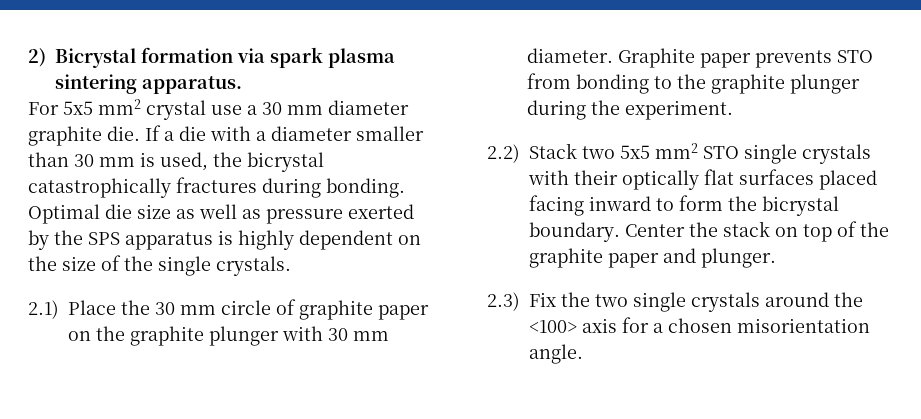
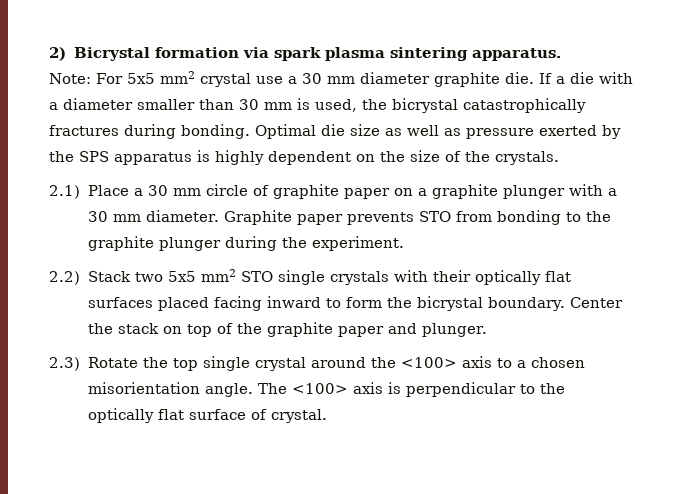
(242, 85) none -> [49,73,91,84] Note:
[158,256,211,276] single -> (490, 156) none
[121,300,150,315] the -> [133,188,143,196] a
[96,326,125,341] the -> [417,188,427,196] a
(323, 333) none -> [607,188,617,196] a
[529,292,760,312] Fix the two single crystals -> [87,356,306,371] Rotate the top single crystal
[622,317,649,333] for -> [496,358,512,368] to
(583, 354) none -> [257,382,565,397] [87,408,327,423] The <100> axis is perpendicular to the optically flat surface of crystal.

